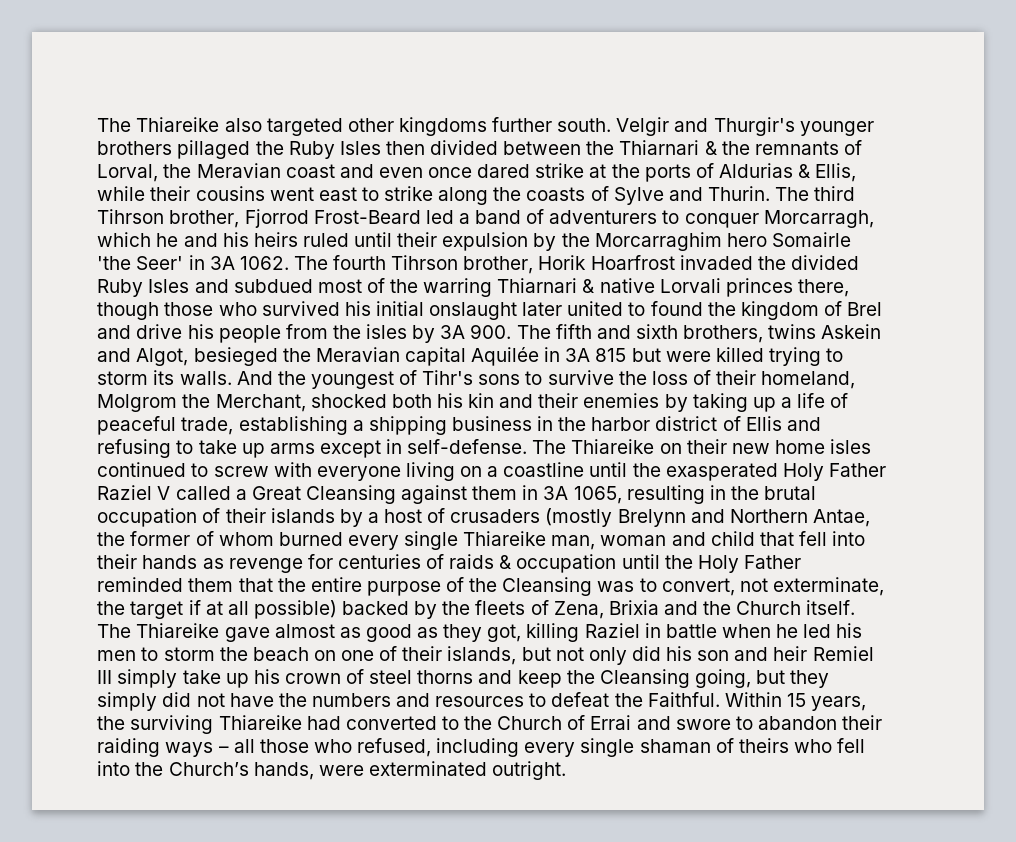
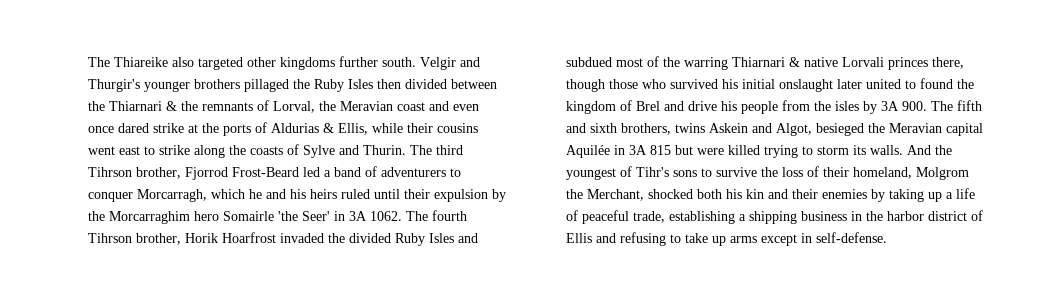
[532,439,872,454] [97,462,886,481] [97,485,817,504] [97,508,870,527] [97,531,866,550] [97,554,801,573] [97,577,884,596] [97,600,856,619] [97,623,863,642] [97,646,874,665] [97,669,830,688] [97,692,867,711] [97,715,883,734] [97,738,866,757] [97,761,567,780] The Thiareike on their new home isles continued to screw with everyone living on a coastline until the exasperated Holy Father Raziel V called a Great Cleansing against them in 3A 1065, resulting in the brutal occupation of their islands by a host of crusaders (mostly Brelynn and Northern Antae, the former of whom burned every single Thiareike man, woman and child that fell into their hands as revenge for centuries of raids & occupation until the Holy Father reminded them that the entire purpose of the Cleansing was to convert, not exterminate, the target if at all possible) backed by the fleets of Zena, Brixia and the Church itself. The Thiareike gave almost as good as they got, killing Raziel in battle when he led his men to storm the beach on one of their islands, but not only did his son and heir Remiel III simply take up his crown of steel thorns and keep the Cleansing going, but they simply did not have the numbers and resources to defeat the Faithful. Within 15 years, the surviving Thiareike had converted to the Church of Errai and swore to abandon their raiding ways – all those who refused, including every single shaman of theirs who fell into the Church’s hands, were exterminated outright. -> (887, 237) none

